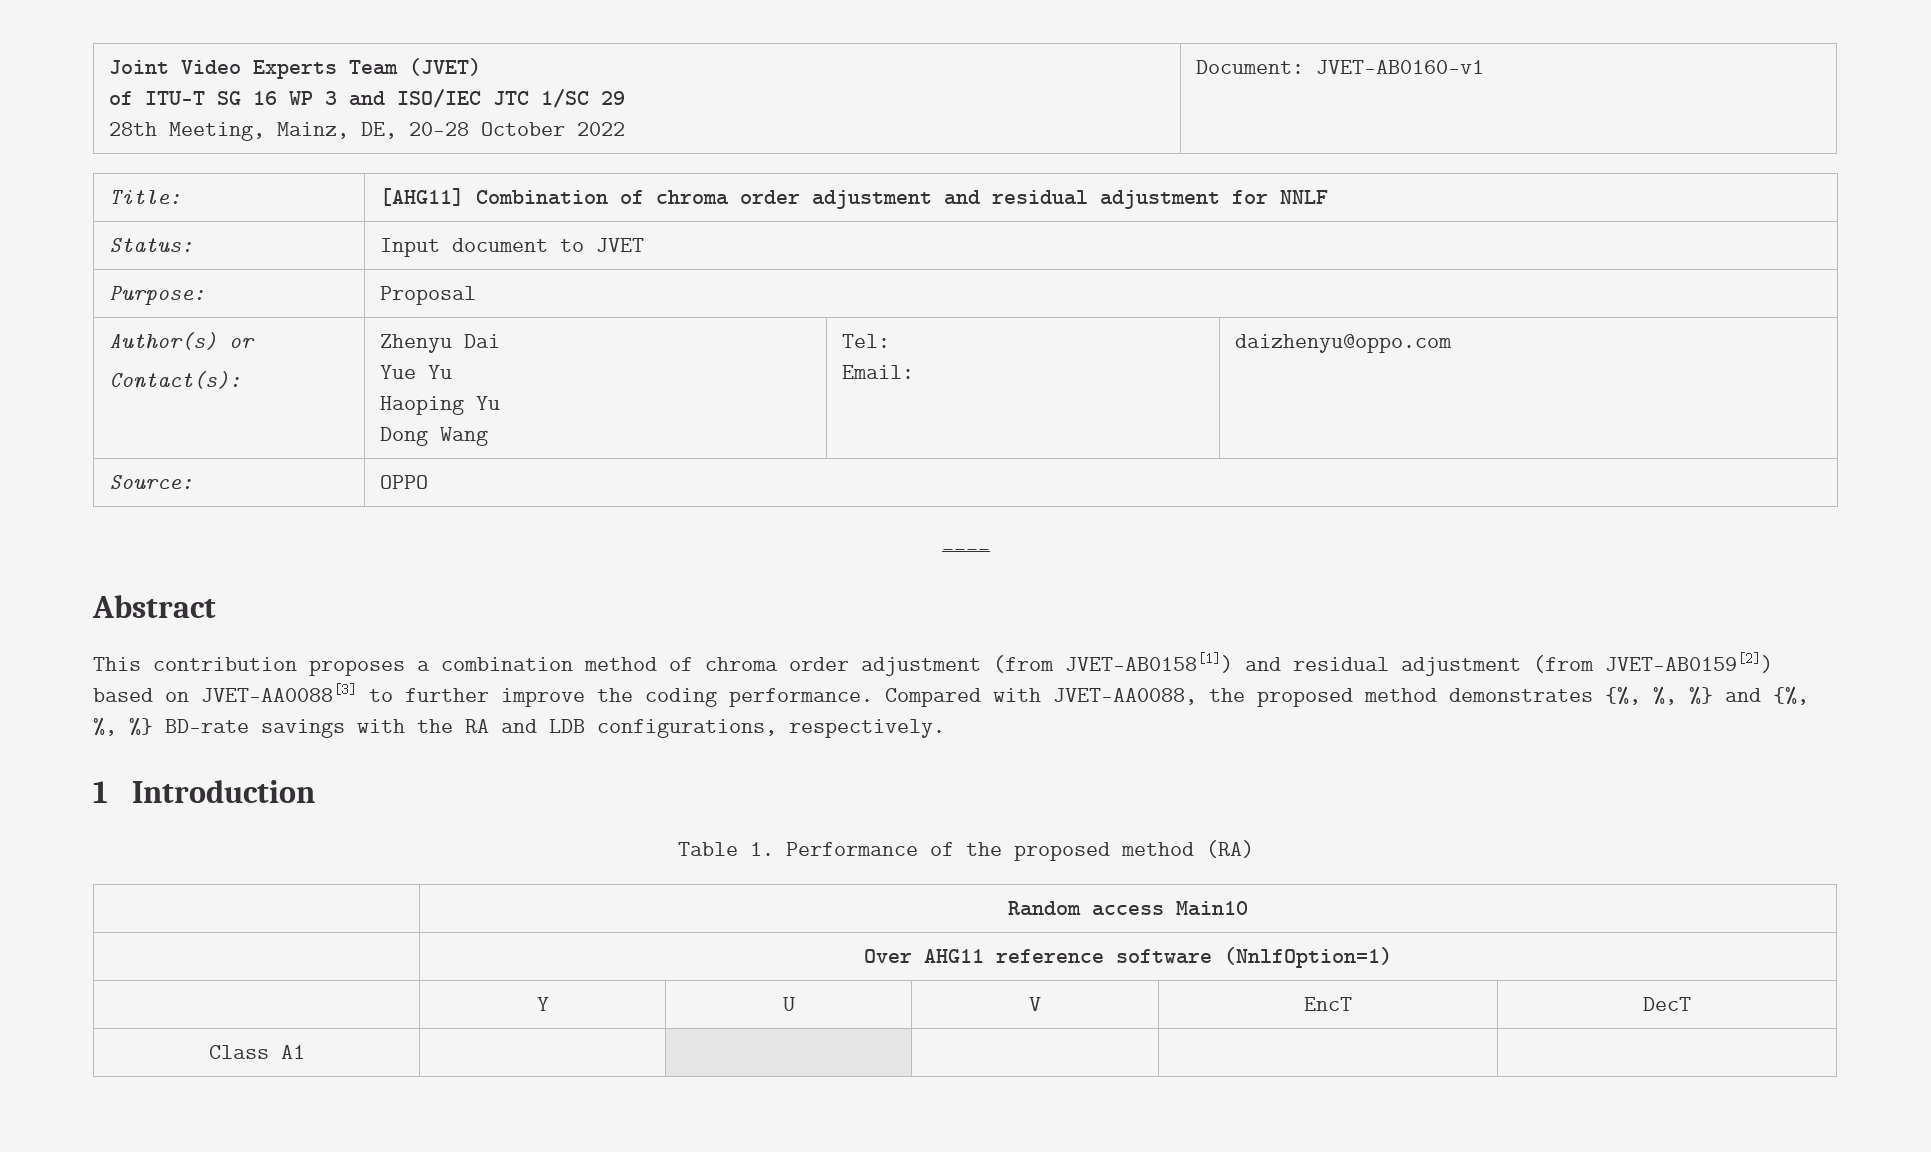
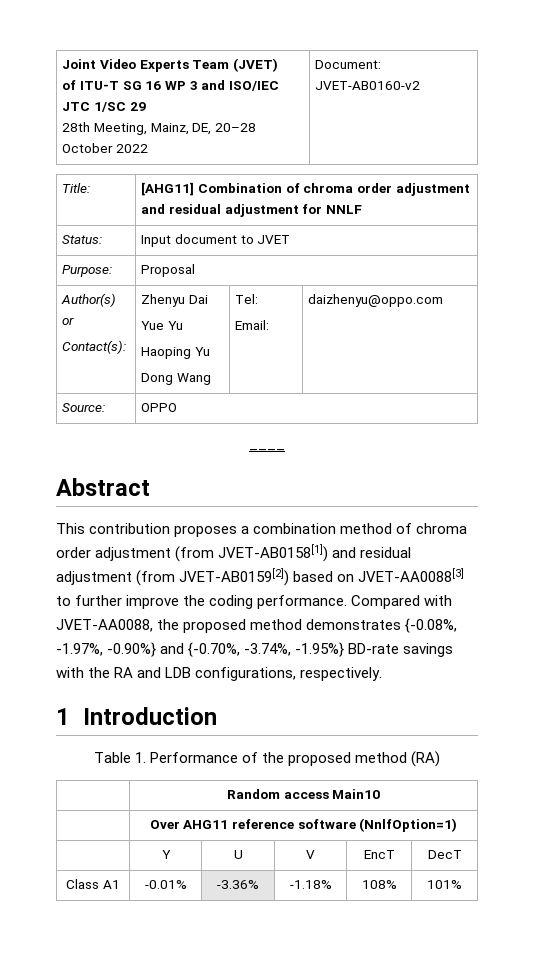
[1316,60,1485,74] JVET-AB0160-v1 -> [315,81,421,90] JVET-AB0160-v2
[1605,686,1809,705] [93,717,153,736] {%, %, %} and {%, %, %} -> [405,618,458,633] [56,642,345,657] {-0.08%, -1.97%, -0.90%} and {-0.70%, -3.74%, -1.95%}
(305, 1052) | | | | -> [144,880,187,889] [217,880,259,889] [289,880,332,889] [361,880,397,889] [427,880,462,889] -0.01% | -3.36% | -1.18% | 108% | 101%

